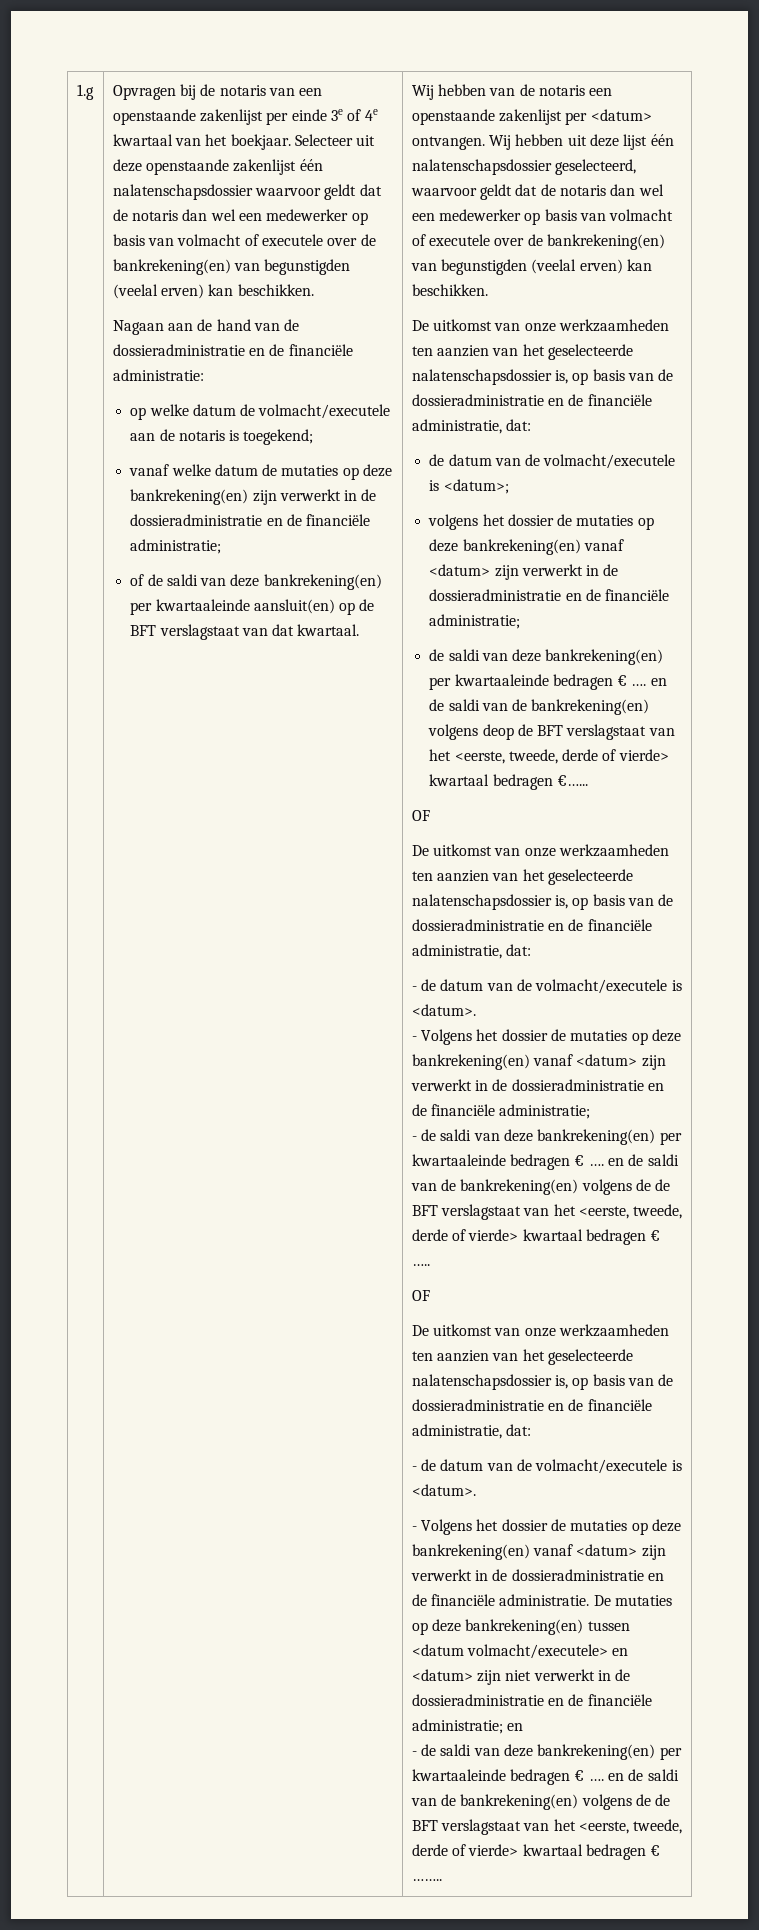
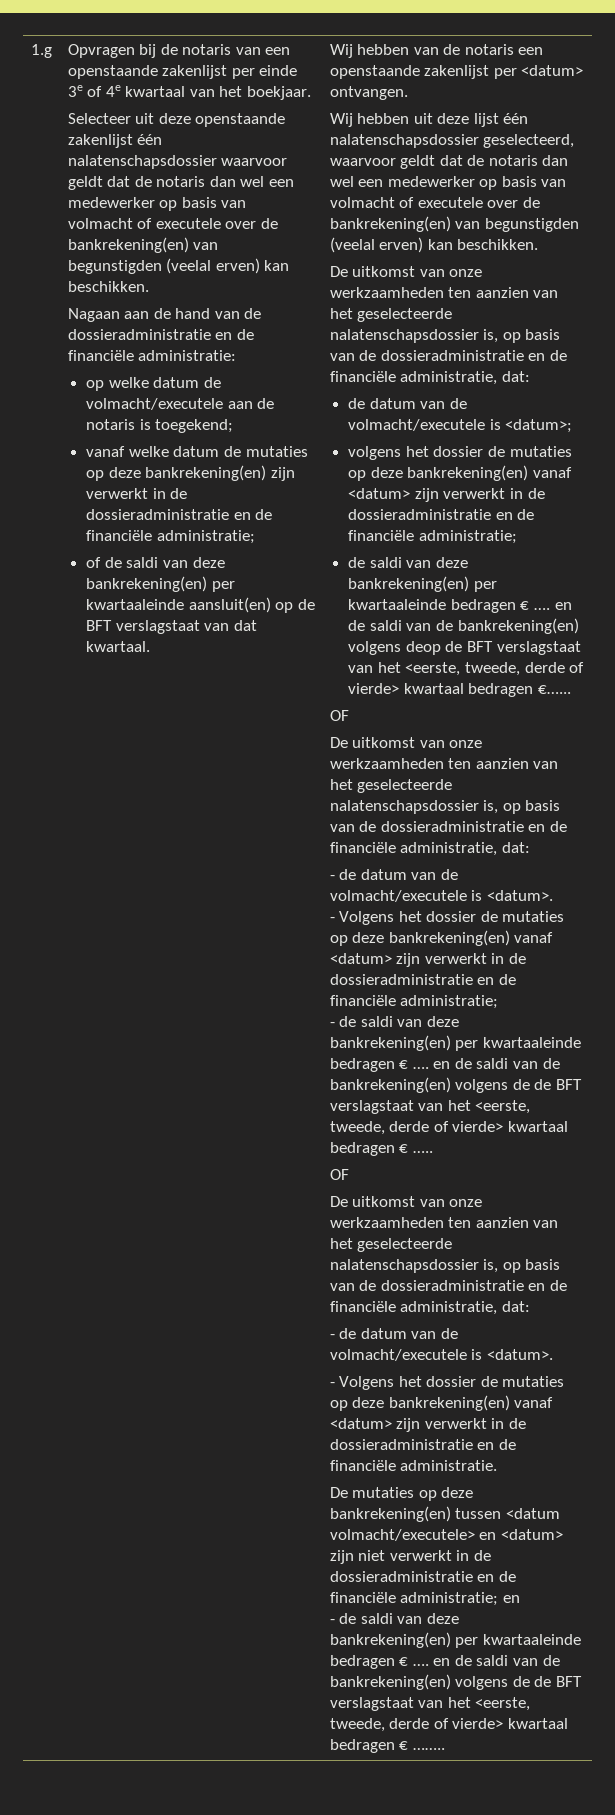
(291, 142) none -> (312, 93) //
(485, 143) none -> (408, 93) //
(590, 1600) none -> (498, 1465) //

